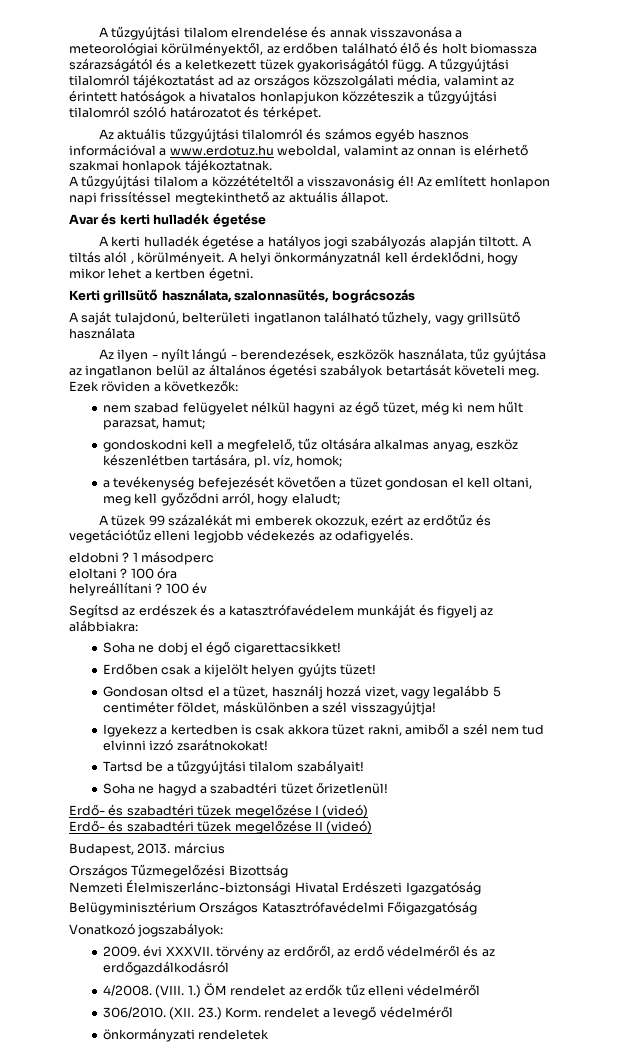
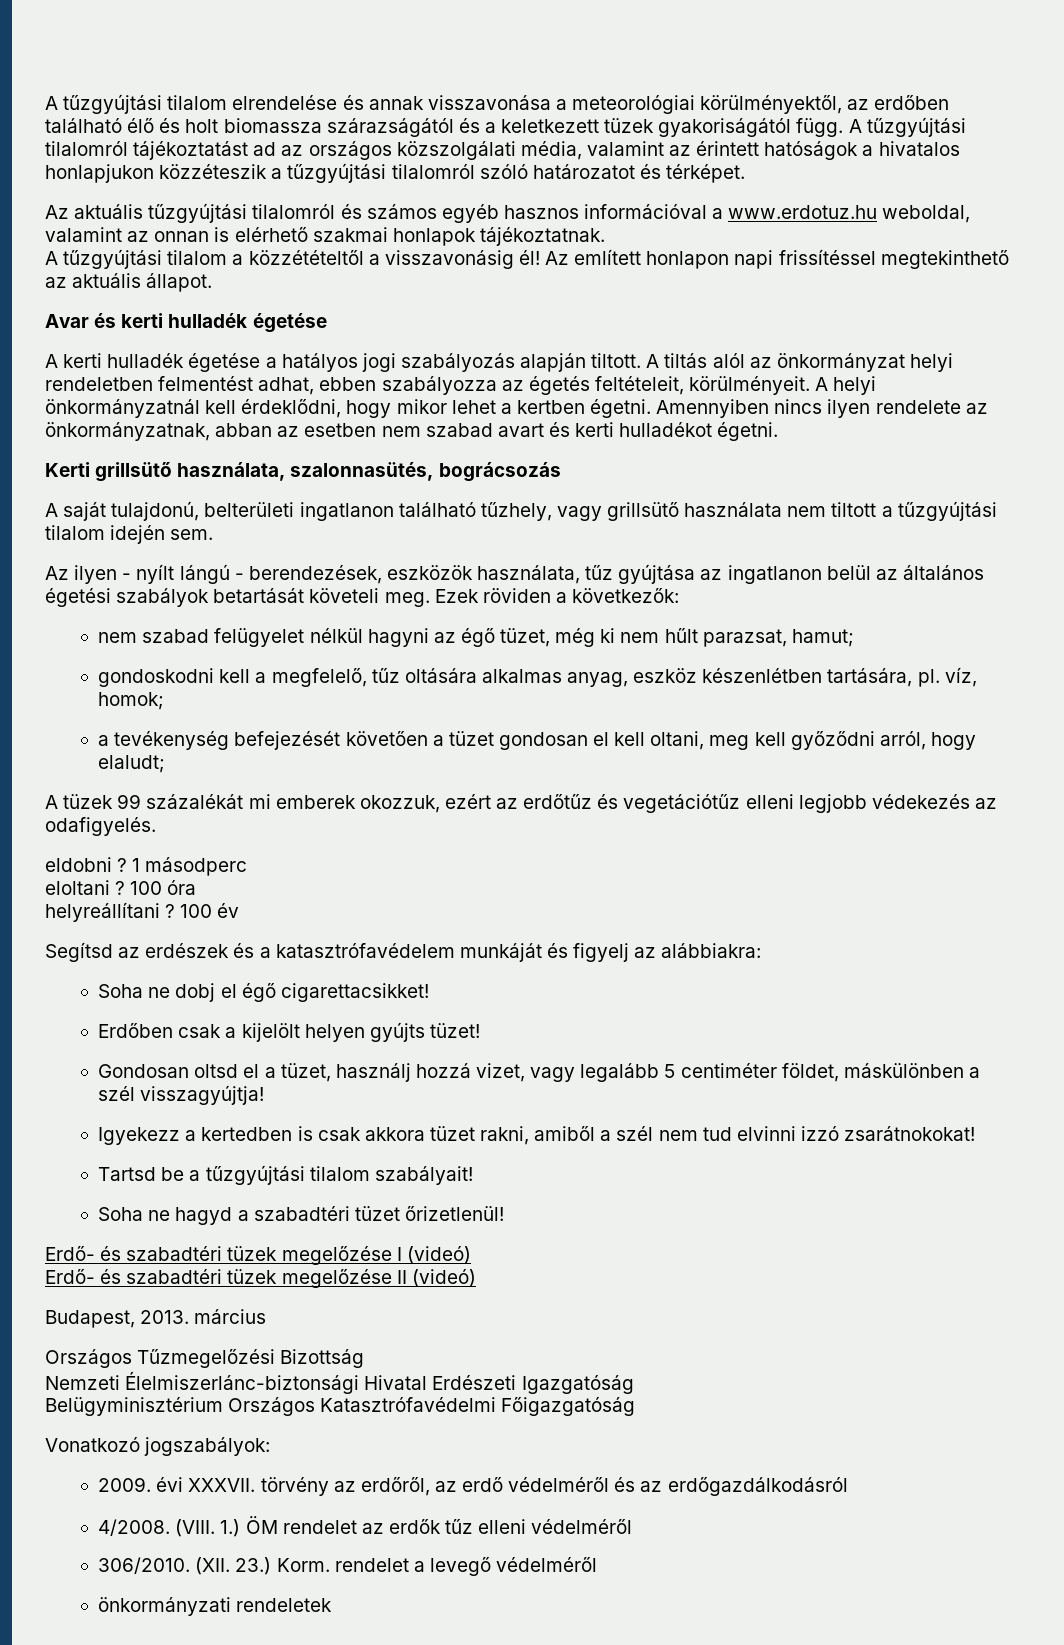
[130,260,134,264] , -> [749,353,953,372] [45,376,684,395] az önkormányzat helyi rendeletben felmentést adhat, ebben szabályozza az égetés feltételeit,
(253, 274) none -> [656,399,988,418] [45,422,779,441] Amennyiben nincs ilyen rendelete az önkormányzatnak, abban az esetben nem szabad avart és kerti hulladékot égetni.
(135, 333) none -> [787,501,997,521] [45,525,214,544] nem tiltott a tűzgyújtási tilalom idején sem.

